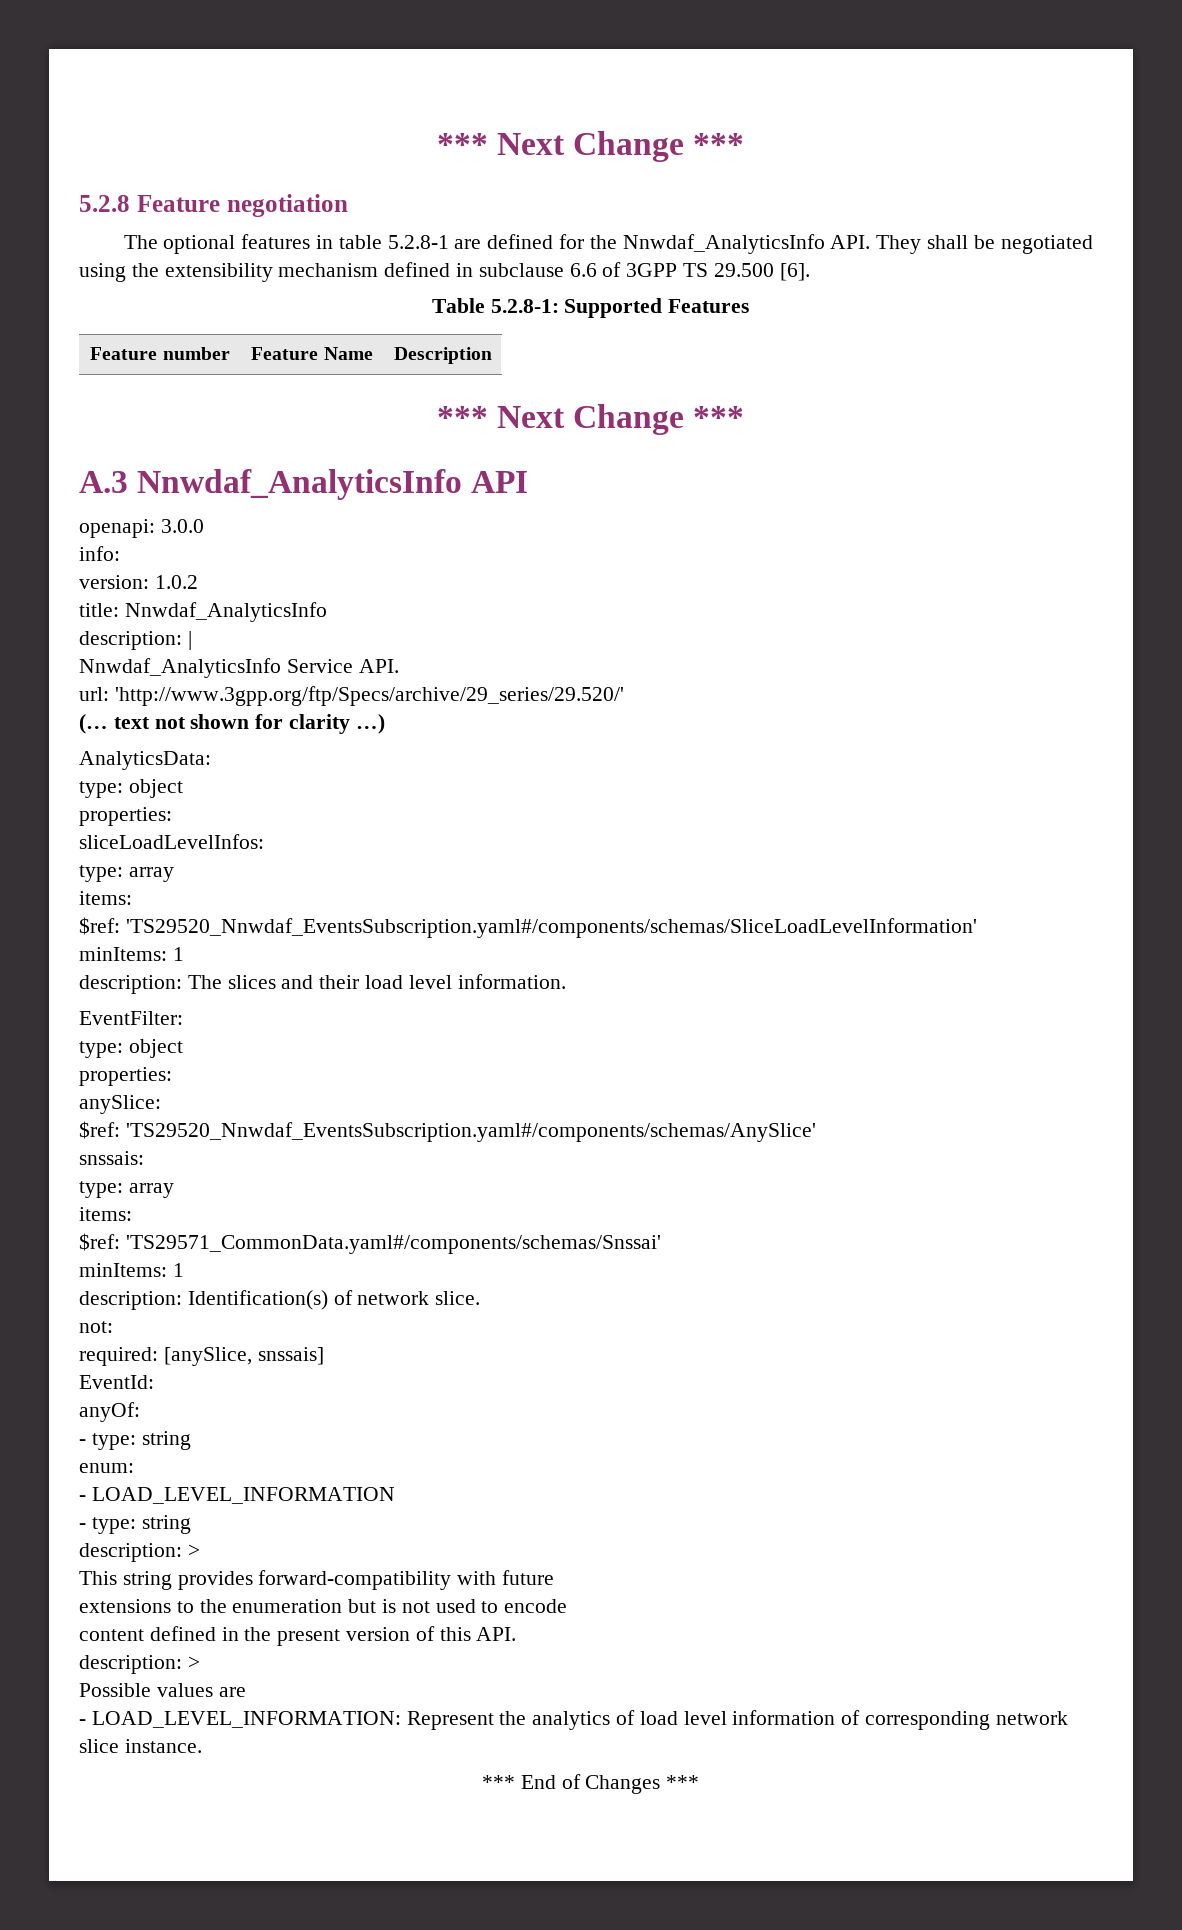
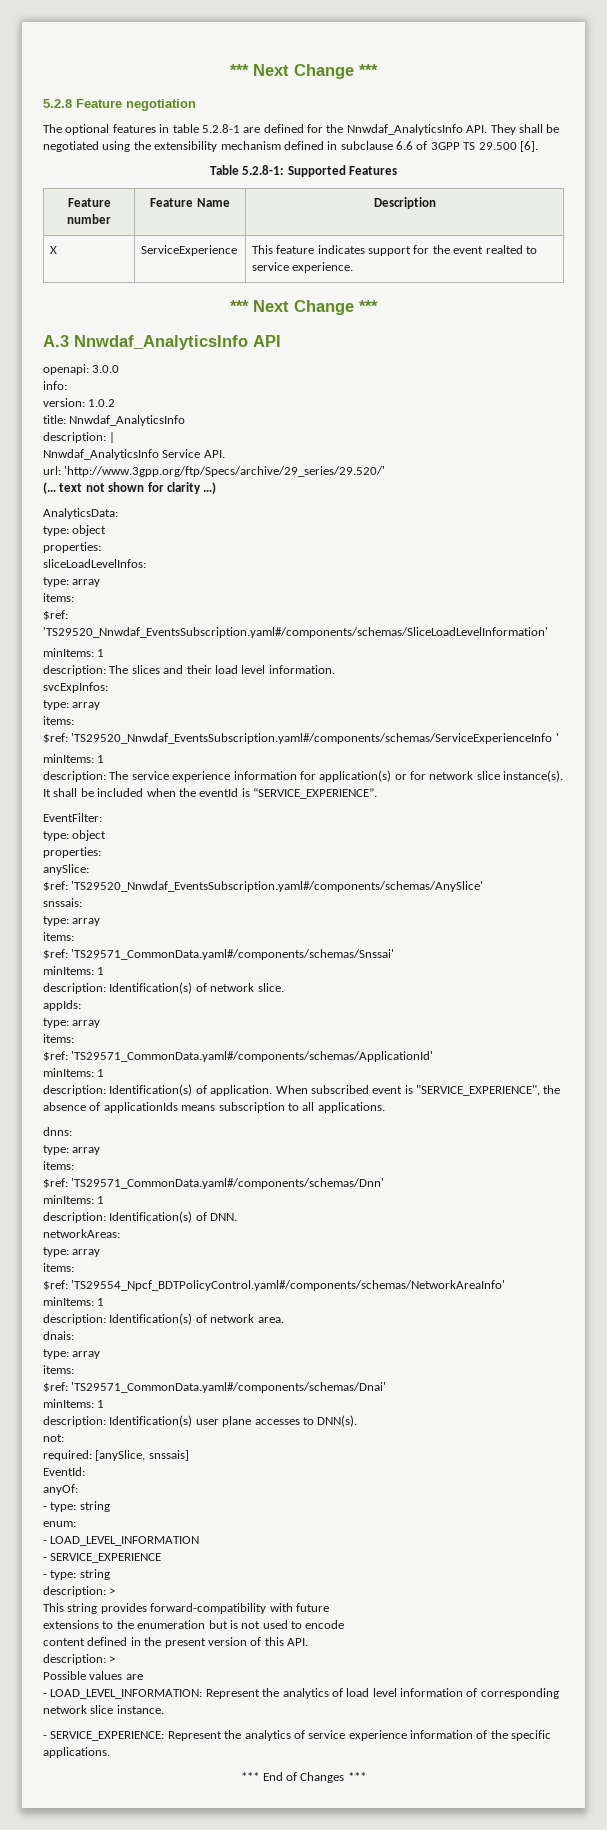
(492, 355) none -> [49,246,57,254] [140,245,237,256] [251,245,537,256] [251,262,354,273] // X | ServiceExperience | This feature indicates support for the event realted to service experience.
(566, 981) none -> [43,682,108,693] [43,700,101,710] [43,716,74,725] [43,733,559,744] [43,754,105,763] [43,770,564,782] [43,788,377,799] // svcExpInfos: // type: array // items: // $ref: 'TS29520_Nnwdaf_EventsSubscription.yaml#/components/schemas/ServiceExperienceInfo ' // minItems: 1 // description: The service experience information for application(s) or for network slice instance(s). It shall be included when the eventId is “SERVICE_EXPERIENCE”.
(481, 1298) none -> [43,1000,81,1011] [43,1018,101,1028] [43,1034,74,1043] [43,1051,434,1062] [43,1068,105,1077] [43,1084,561,1096] [43,1102,385,1113] [43,1127,72,1136] [43,1145,101,1155] [43,1161,74,1170] [43,1178,385,1189] [43,1195,105,1204] [43,1211,238,1223] [43,1229,120,1238] [43,1247,101,1257] [43,1263,74,1272] [43,1280,506,1291] [43,1297,105,1306] [43,1313,284,1325] [43,1331,74,1340] [43,1349,101,1359] [43,1365,74,1374] [43,1382,387,1393] [43,1399,105,1408] [43,1415,358,1427] // appIds: // type: array // items: // $ref: 'TS29571_CommonData.yaml#/components/schemas/ApplicationId' // minItems: 1 // description: Identification(s) of application. When subscribed event is "SERVICE_EXPERIENCE", the absence of applicationIds means subscription to all applications. // dnns: // type: array // items: // $ref: 'TS29571_CommonData.yaml#/components/schemas/Dnn' // minItems: 1 // description: Identification(s) of DNN. // networkAreas: // type: array // items: // $ref: 'TS29554_Npcf_BDTPolicyControl.yaml#/components/schemas/NetworkAreaInfo' // minItems: 1 // description: Identification(s) of network area. // dnais: // type: array // items: // $ref: 'TS29571_CommonData.yaml#/components/schemas/Dnai' // minItems: 1 // description: Identification(s) user plane accesses to DNN(s).
(395, 1495) none -> [43,1553,162,1563] // - SERVICE_EXPERIENCE
(202, 1746) none -> [43,1730,552,1741] [43,1747,110,1758] // - SERVICE_EXPERIENCE: Represent the analytics of service experience information of the specific applications.

